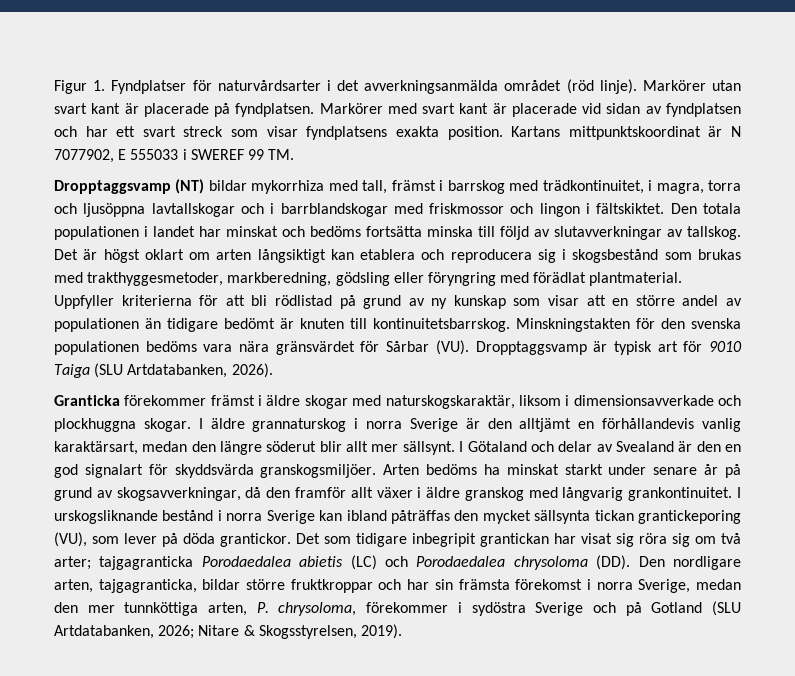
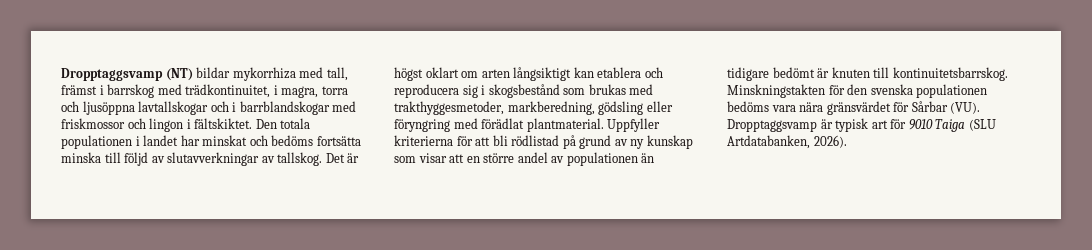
[54,79,741,94] [54,103,741,117] [54,126,742,140] [54,149,295,163] Figur 1. Fyndplatser för naturvårdsarter i det avverkningsanmälda området (röd linje). Markörer utan svart kant är placerade på fyndplatsen. Markörer med svart kant är placerade vid sidan av fyndplatsen och har ett svart streck som visar fyndplatsens exakta position. Kartans mittpunktskoordinat är N 7077902, E 555033 i SWEREF 99 TM. // -> (61, 74) none
[54,395,742,409] [54,418,741,432] [54,441,742,455] [54,464,741,478] [54,487,741,501] [54,510,741,524] [54,532,741,547] [54,555,741,570] [54,579,742,593] [54,601,742,616] [54,624,402,639] // Granticka förekommer främst i äldre skogar med naturskogskaraktär, liksom i dimensionsavverkade och plockhuggna skogar. I äldre grannaturskog i norra Sverige är den alltjämt en förhållandevis vanlig karaktärsart, medan den längre söderut blir allt mer sällsynt. I Götaland och delar av Svealand är den en god signalart för skyddsvärda granskogsmiljöer. Arten bedöms ha minskat starkt under senare år på grund av skogsavverkningar, då den framför allt växer i äldre granskog med långvarig grankontinuitet. I urskogsliknande bestånd i norra Sverige kan ibland påträffas den mycket sällsynta tickan grantickeporing (VU), som lever på döda grantickor. Det som tidigare inbegripit grantickan har visat sig röra sig om två arter; tajgagranticka Porodaedalea abietis (LC) och Porodaedalea chrysoloma (DD). Den nordligare arten, tajgagranticka, bildar större fruktkroppar och har sin främsta förekomst i norra Sverige, medan den mer tunnköttiga arten, P. chrysoloma, förekommer i sydöstra Sverige och på Gotland (SLU Artdatabanken, 2026; Nitare & Skogsstyrelsen, 2019). -> (847, 141) none

